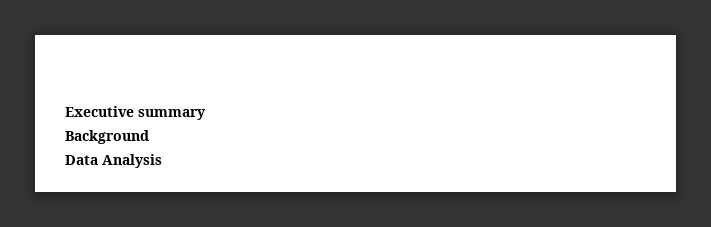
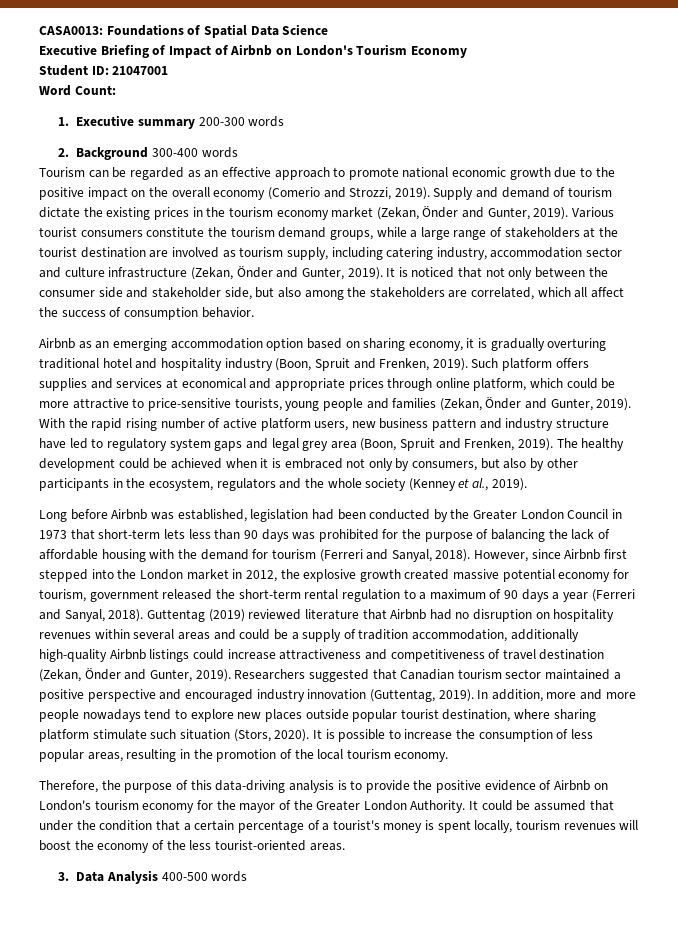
[65,106,206,120] [65,130,149,144] [65,154,162,168] Executive summary // Background // Data Analysis -> [39,24,329,38] [39,44,467,58] [39,65,169,76] [39,85,116,96] [57,115,285,129] [57,147,238,160] [39,167,615,180] [39,187,613,200] [39,206,615,220] [39,227,619,240] [39,247,623,260] [39,266,608,280] [39,287,625,300] [39,307,254,320] [39,338,607,351] [39,358,589,371] [39,378,616,391] [39,397,632,411] [39,418,610,431] [39,438,625,451] [39,458,578,471] [39,478,527,491] [39,509,623,522] [39,529,610,542] [39,549,628,562] [39,569,630,582] [39,589,635,602] [39,609,615,622] [39,629,579,642] [39,649,605,662] [39,668,621,682] [39,689,636,702] [39,709,596,722] [39,729,594,742] [39,749,449,762] [39,780,608,793] [39,800,614,813] [39,820,639,833] [39,840,345,853] [57,870,248,884] CASA0013: Foundations of Spatial Data Science // Executive Briefing of Impact of Airbnb on London's Tourism Economy // Student ID: 21047001 // Word Count: // 1. Executive summary 200-300 words // 2. Background 300-400 words // Tourism can be regarded as an effective approach to promote national economic growth due to the positive impact on the overall economy (Comerio and Strozzi, 2019). Supply and demand of tourism dictate the existing prices in the tourism economy market (Zekan, Önder and Gunter, 2019). Various tourist consumers constitute the tourism demand groups, while a large range of stakeholders at the tourist destination are involved as tourism supply, including catering industry, accommodation sector and culture infrastructure (Zekan, Önder and Gunter, 2019). It is noticed that not only between the consumer side and stakeholder side, but also among the stakeholders are correlated, which all affect the success of consumption behavior. // Airbnb as an emerging accommodation option based on sharing economy, it is gradually overturing traditional hotel and hospitality industry (Boon, Spruit and Frenken, 2019). Such platform offers supplies and services at economical and appropriate prices through online platform, which could be more attractive to price-sensitive tourists, young people and families (Zekan, Önder and Gunter, 2019). With the rapid rising number of active platform users, new business pattern and industry structure have led to regulatory system gaps and legal grey area (Boon, Spruit and Frenken, 2019). The healthy development could be achieved when it is embraced not only by consumers, but also by other participants in the ecosystem, regulators and the whole society (Kenney et al., 2019). // Long before Airbnb was established, legislation had been conducted by the Greater London Council in 1973 that short-term lets less than 90 days was prohibited for the purpose of balancing the lack of affordable housing with the demand for tourism (Ferreri and Sanyal, 2018). However, since Airbnb first stepped into the London market in 2012, the explosive growth created massive potential economy for tourism, government released the short-term rental regulation to a maximum of 90 days a year (Ferreri and Sanyal, 2018). Guttentag (2019) reviewed literature that Airbnb had no disruption on hospitality revenues within several areas and could be a supply of tradition accommodation, additionally high-quality Airbnb listings could increase attractiveness and competitiveness of travel destination (Zekan, Önder and Gunter, 2019). Researchers suggested that Canadian tourism sector maintained a positive perspective and encouraged industry innovation (Guttentag, 2019). In addition, more and more people nowadays tend to explore new places outside popular tourist destination, where sharing platform stimulate such situation (Stors, 2020). It is possible to increase the consumption of less popular areas, resulting in the promotion of the local tourism economy. // Therefore, the purpose of this data-driving analysis is to provide the positive evidence of Airbnb on London's tourism economy for the mayor of the Greater London Authority. It could be assumed that under the condition that a certain percentage of a tourist's money is spent locally, tourism revenues will boost the economy of the less tourist-oriented areas. // 3. Data Analysis 400-500 words

